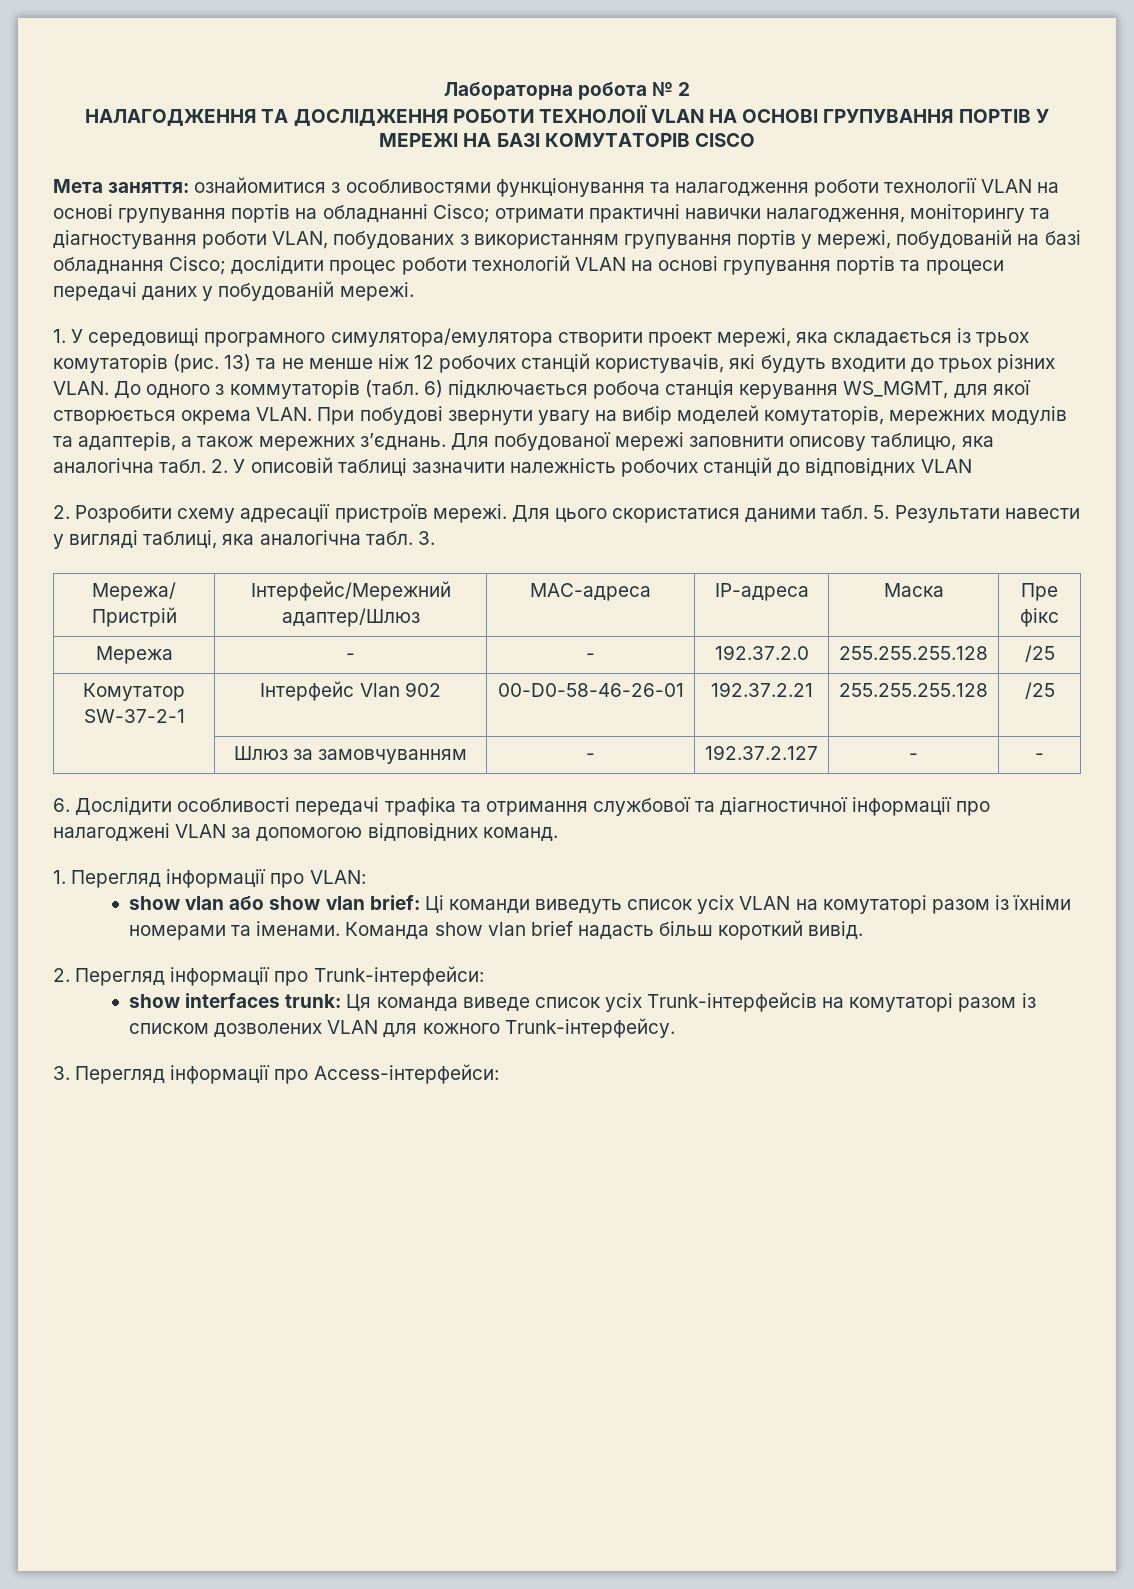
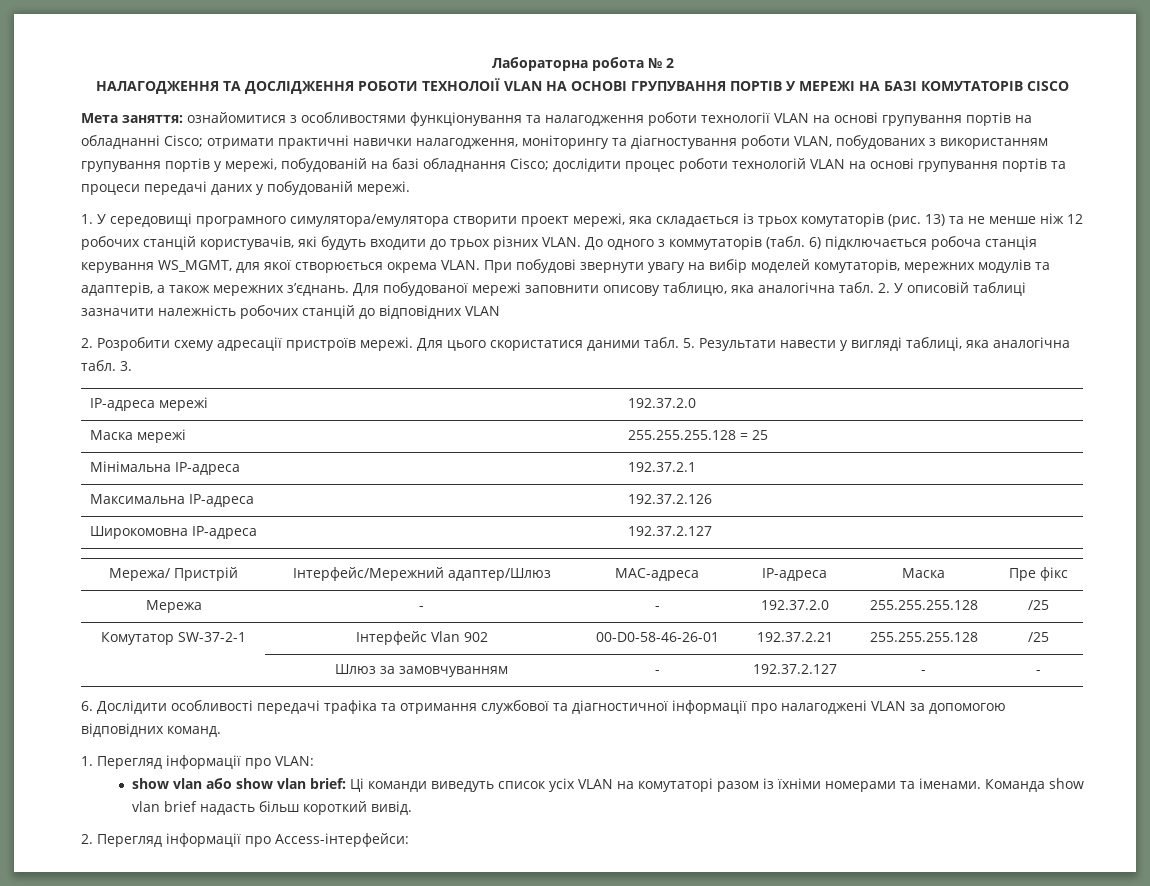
(435, 538) none -> [90,397,209,411] [628,398,697,408] [90,429,187,443] [628,430,769,440] [90,461,241,475] [628,462,697,472] [90,494,255,507] [628,494,713,504] [90,526,258,539] [628,526,713,536] // IP-адреса мережі | 192.37.2.0 // Маска мережі | 255.255.255.128 = 25 // Мінімальна IP-адреса | 192.37.2.1 // Максимальна IP-адреса | 192.37.2.126 // Широкомовна IP-адреса | 192.37.2.127
[313,966,484,986] [129,992,1036,1012] [129,1018,675,1038] [53,1065,309,1084] Trunk-інтерфейси: // show interfaces trunk: Ця команда виведе список усіх Trunk-інтерфейсів на комутаторі разом із списком дозволених VLAN для кожного Trunk-інтерфейсу. // 3. Перегляд інформації про -> (271, 841) none

